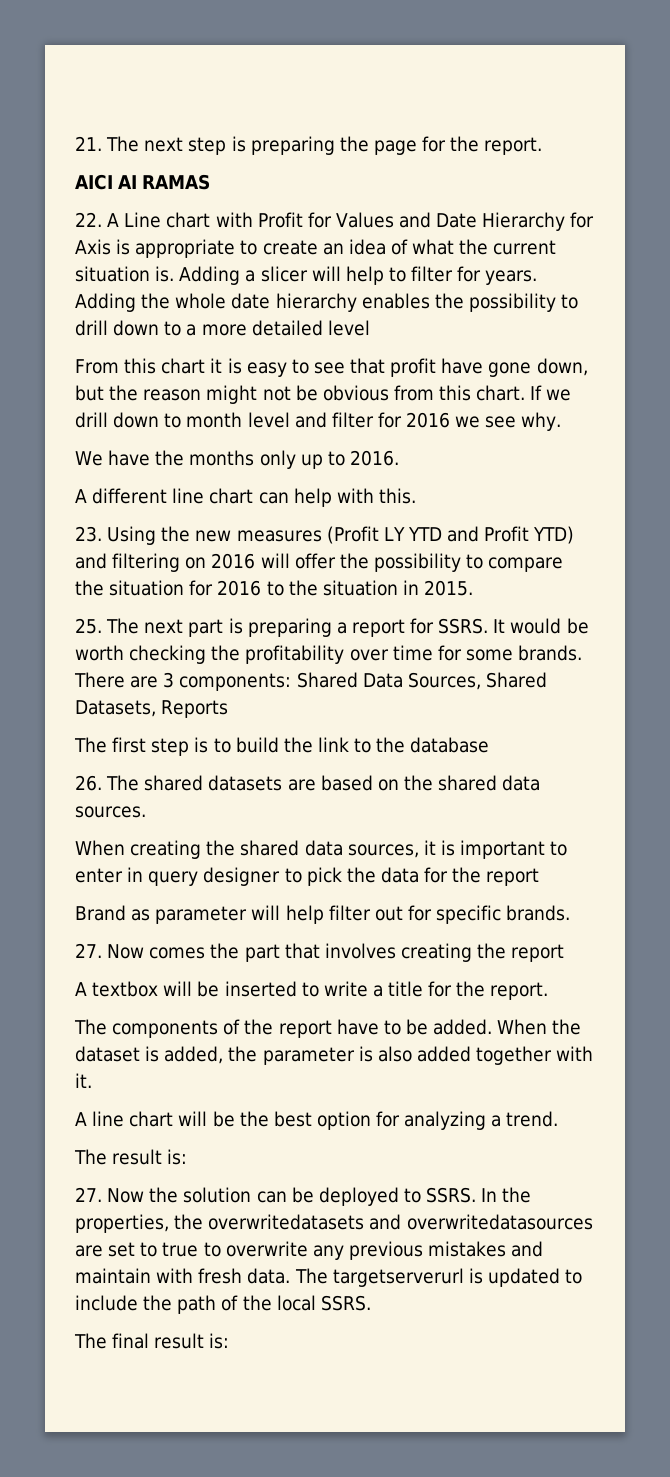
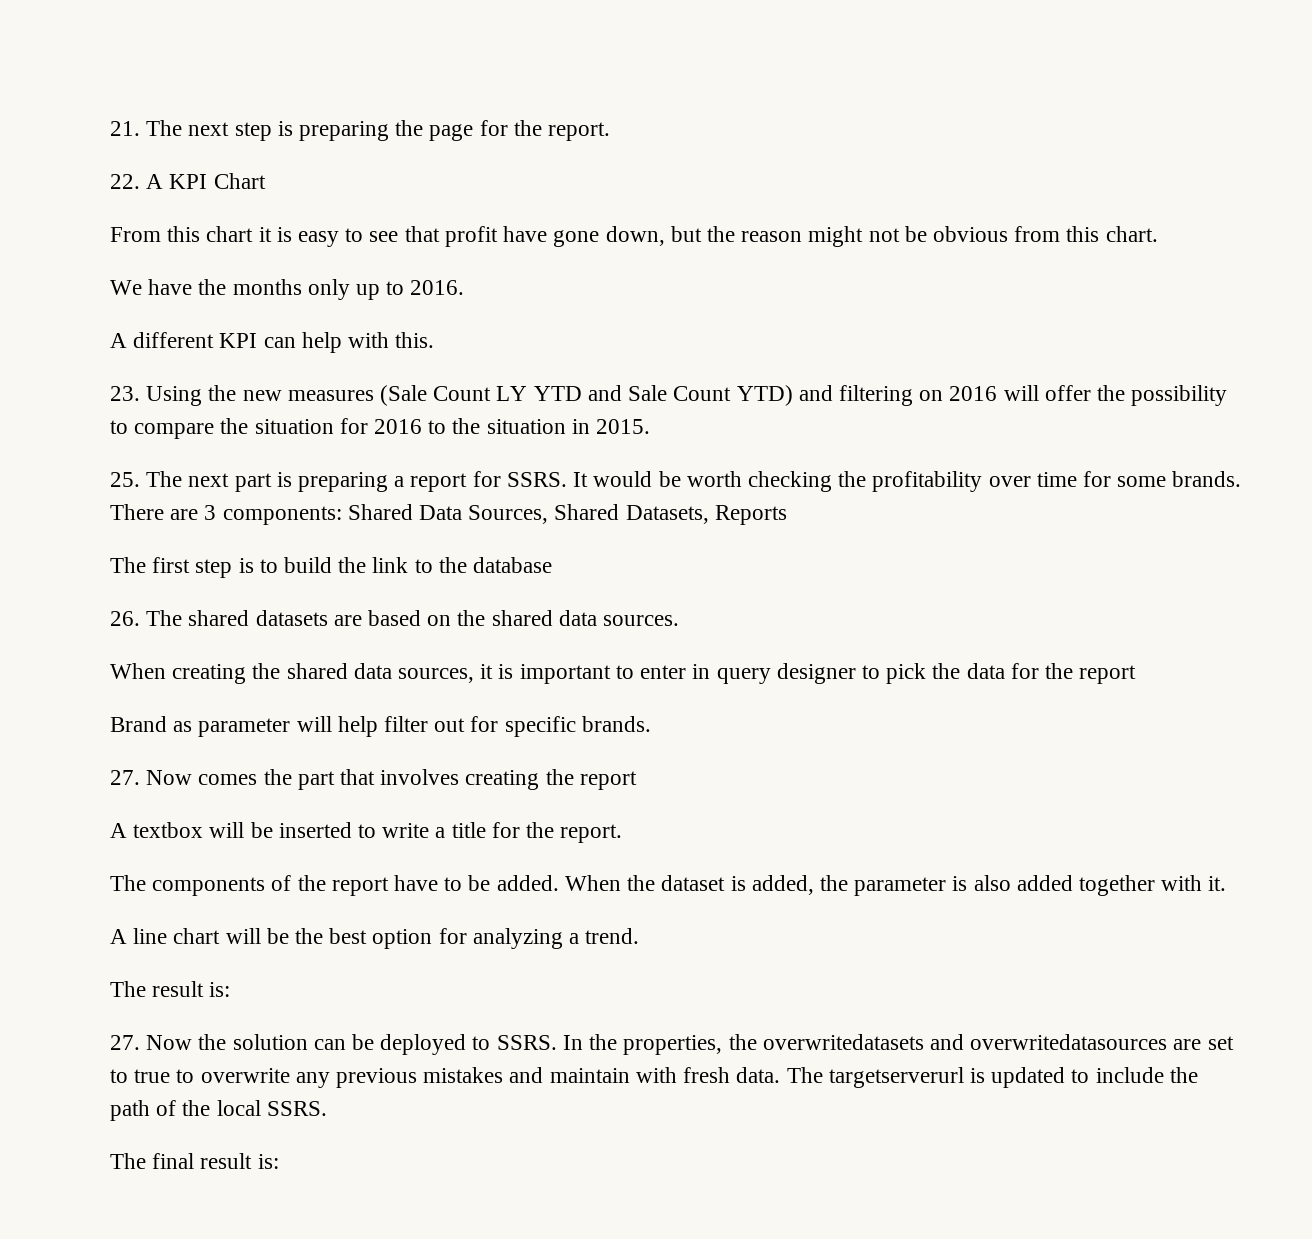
[75,174,211,190] // AICI AI RAMAS -> (611, 131) none
[124,212,595,231] [75,239,557,258] [75,266,538,285] [75,293,579,312] [75,320,370,336] Line chart with Profit for Values and Date Hierarchy for Axis is appropriate to create an idea of what the current situation is. Adding a slicer will help to filter for years. Adding the whole date hierarchy enables the possibility to drill down to a more detailed level -> [169,173,266,189] KPI Chart
[530,385,572,401] [75,412,562,431] If we drill down to month level and filter for 2016 we see why. -> (1158, 234) none
[172,488,254,504] line chart -> [219,333,258,348] KPI
[326,526,379,544] (Profit -> [380,385,492,406] (Sale Count
[484,526,530,542] Profit -> [628,385,732,401] Sale Count

